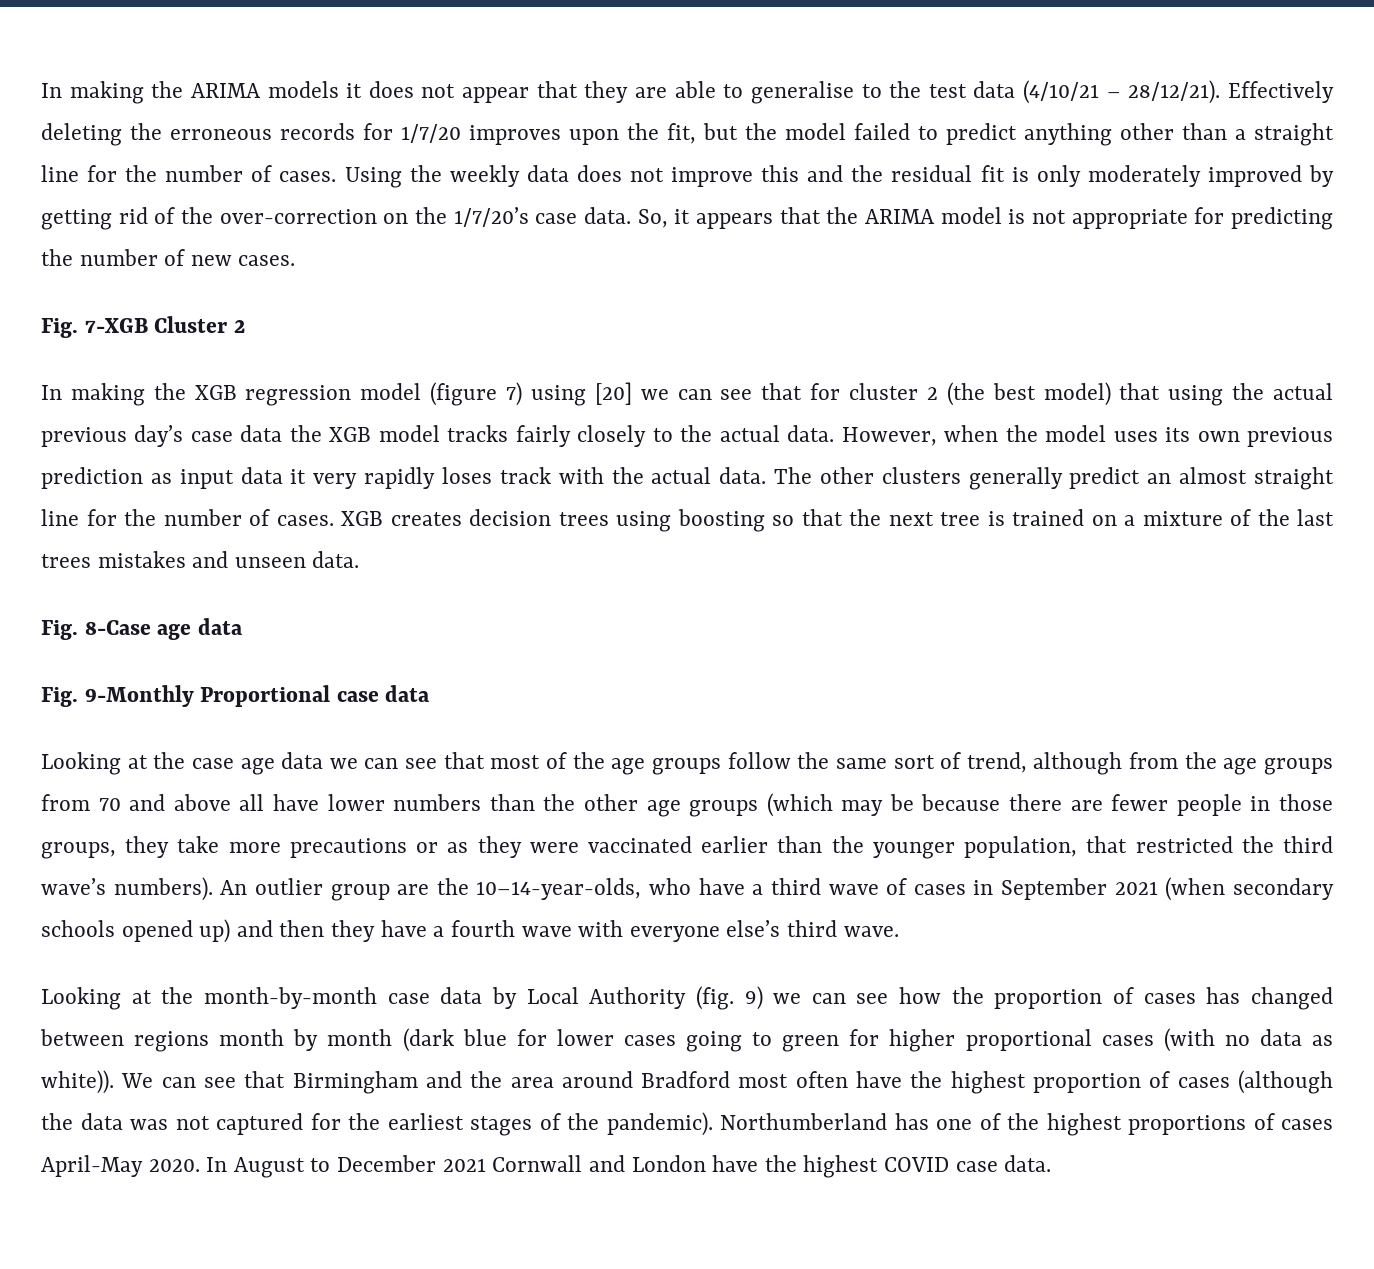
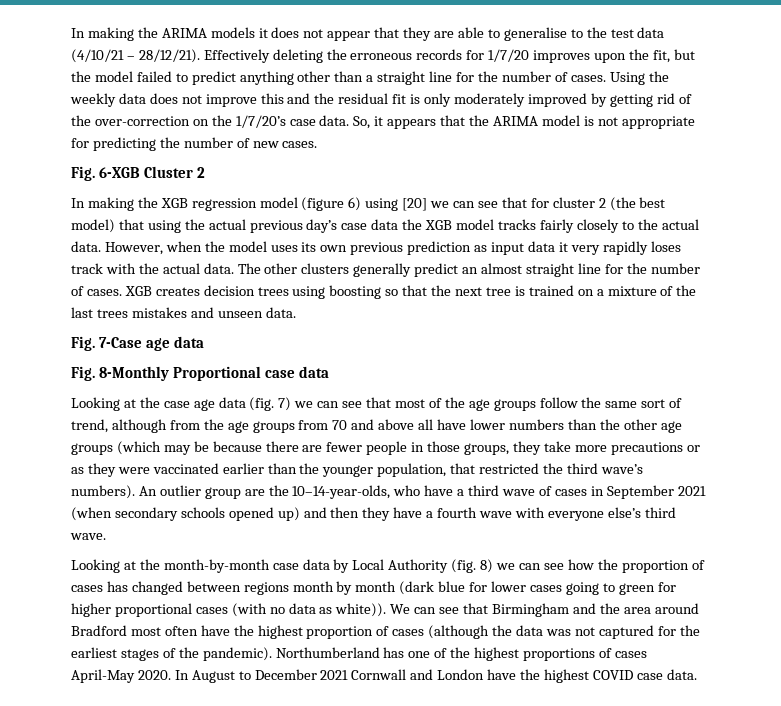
[84,318,148,333] 7-XGB -> [98,167,140,178] 6-XGB
[506,382,523,406] 7) -> [348,197,362,211] 6)
[84,620,151,635] 8-Case -> [98,337,142,348] 7-Case
[84,685,194,707] 9-Monthly -> [98,366,169,381] 8-Monthly
(324, 760) none -> [249,397,292,411] (fig. 7)
[744,986,763,1010] 9) -> [480,559,494,573] 8)

